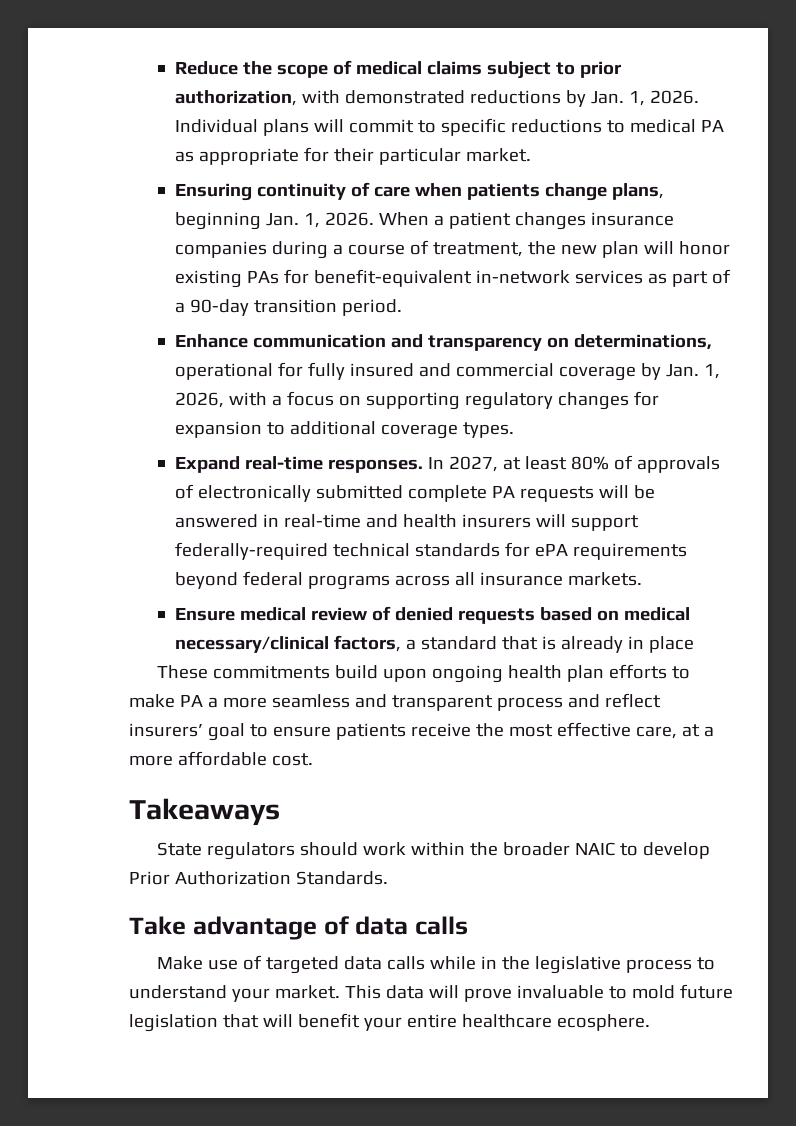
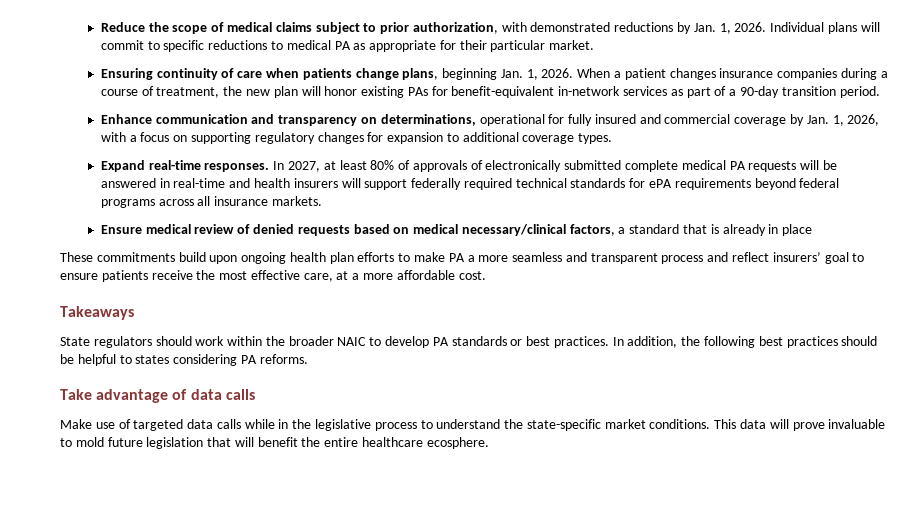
(487, 493) none -> [681,160,726,170] medical
[174,542,328,560] federally-required -> [411,178,512,190] federally required
[129,871,388,885] Prior Authorization Standards. -> [432,336,878,348] [60,354,308,366] PA standards or best practices. In addition, the following best practices should be helpful to states considering PA reforms.
[231,985,340,1002] your market. -> [504,419,711,431] the state-specific market conditions.
[363,1017,402,1031] your -> [301,437,321,447] the

